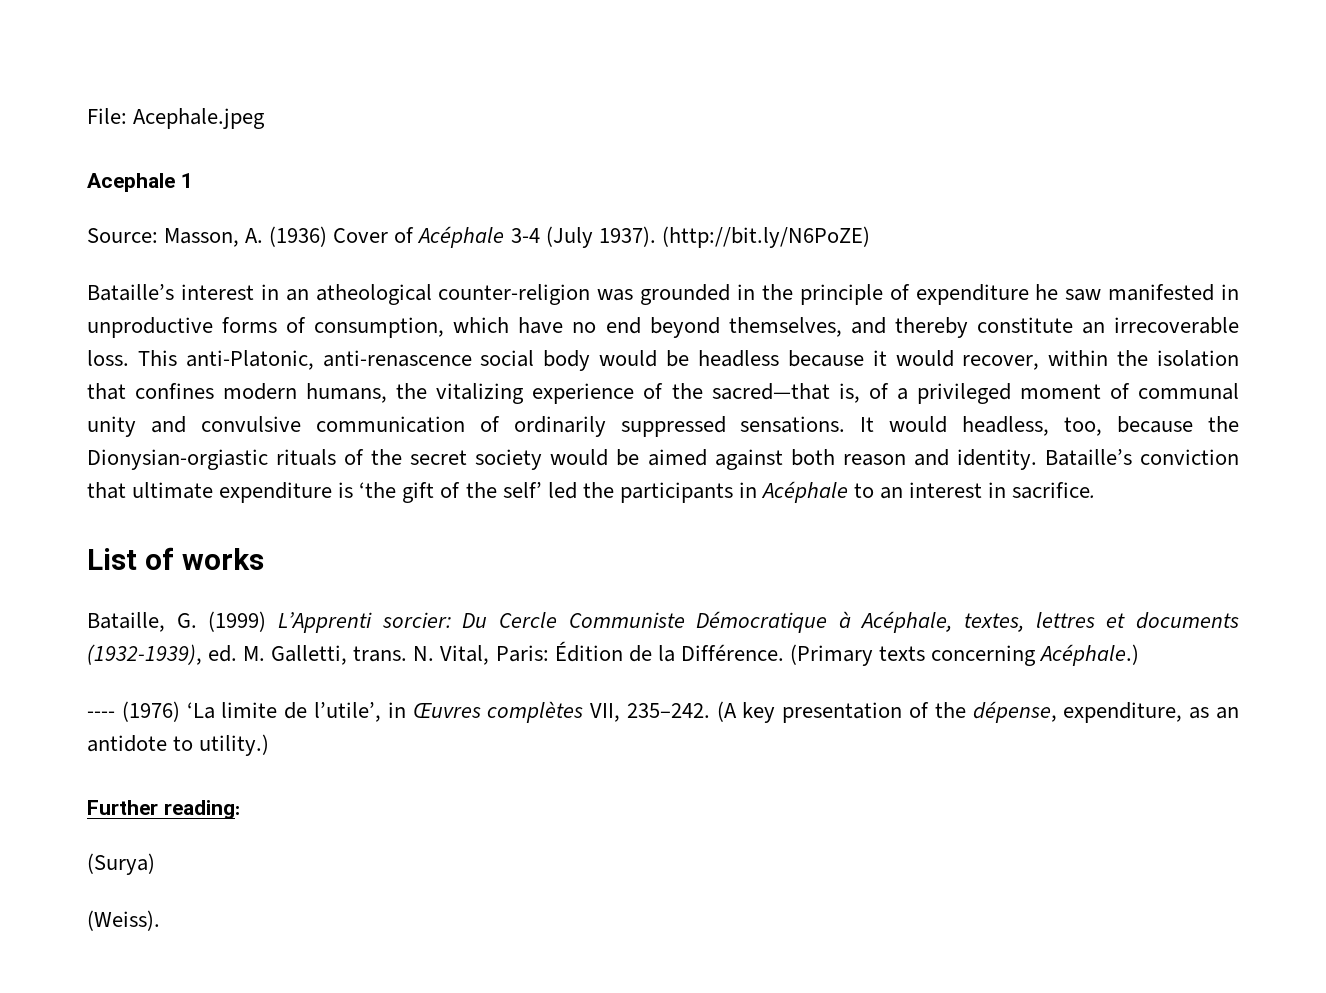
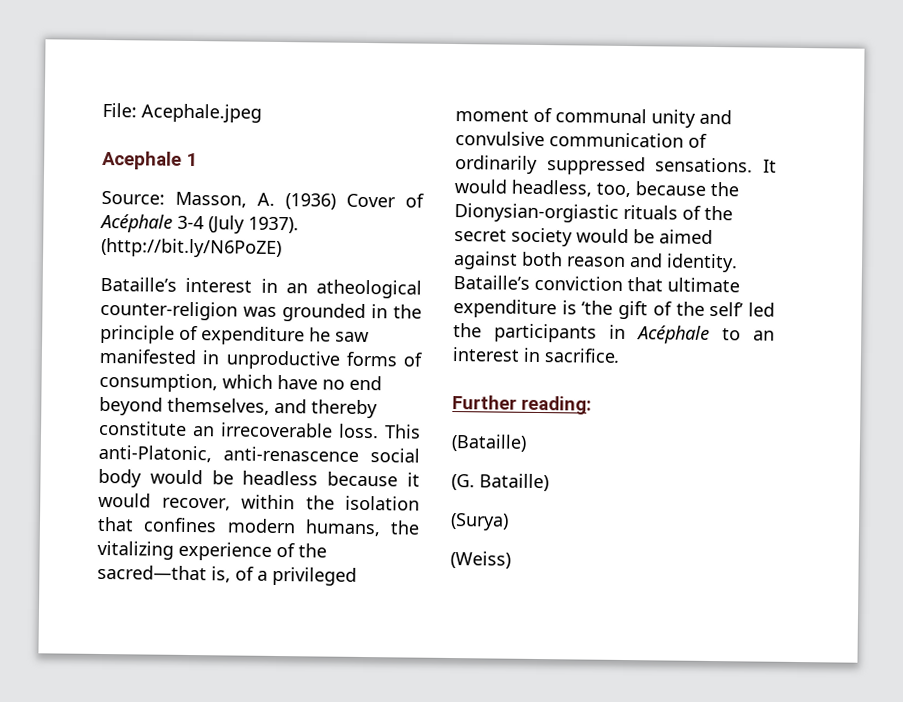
[87,547,264,570] [87,611,1239,633] [87,641,1140,666] [87,701,1239,723] [87,734,270,756] // List of works // Bataille, G. (1999) L’Apprenti sorcier: Du Cercle Communiste Démocratique à Acéphale, textes, lettres et documents (1932-1939), ed. M. Galletti, trans. N. Vital, Paris: Édition de la Différence. (Primary texts concerning Acéphale.) // ---- (1976) ‘La limite de l’utile’, in Œuvres complètes VII, 235–242. (A key presentation of the dépense, expenditure, as an antidote to utility.) -> (621, 355) none
(240, 809) none -> [451,434,527,452] [451,473,549,492] // (Bataille) // (G. Bataille)
[87,910,160,931] (Weiss). -> [450,551,511,569] (Weiss)

